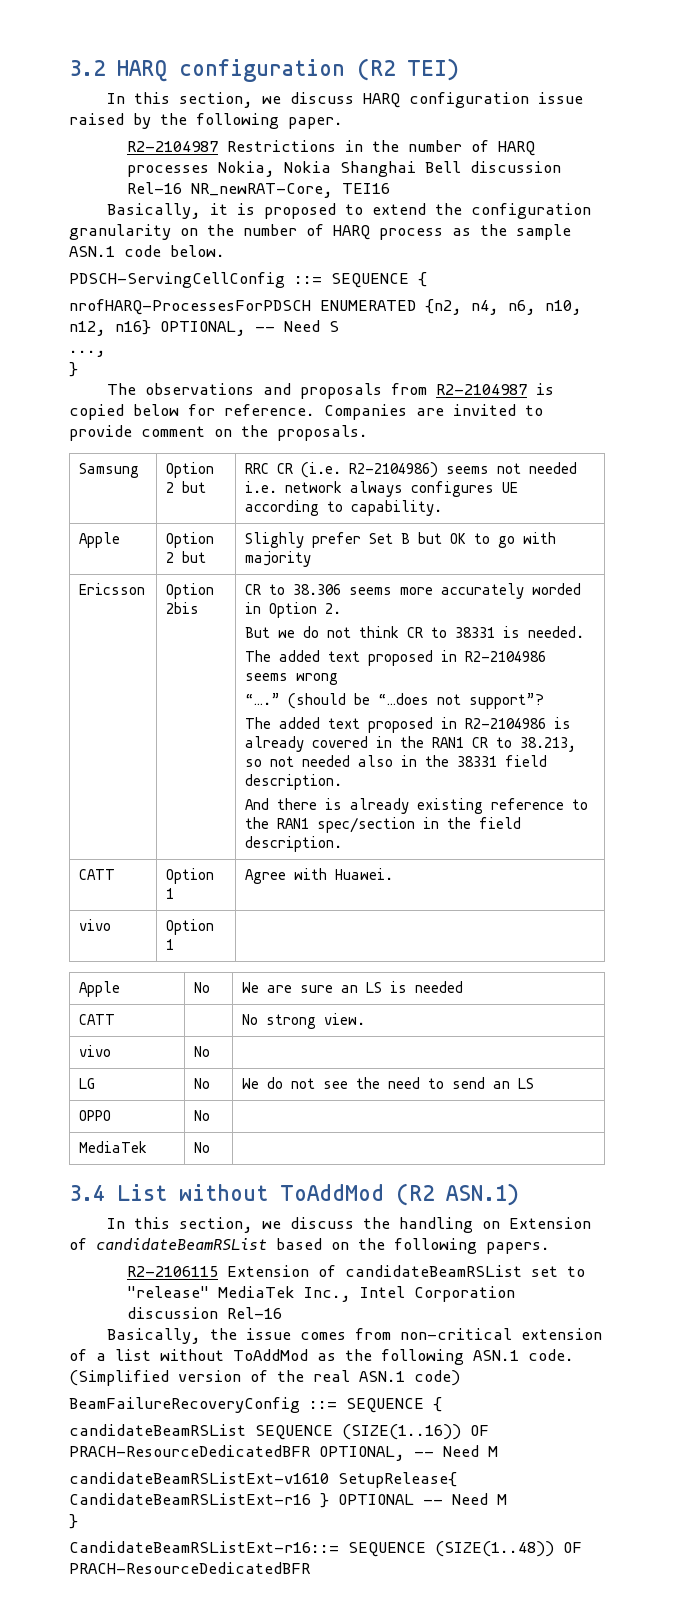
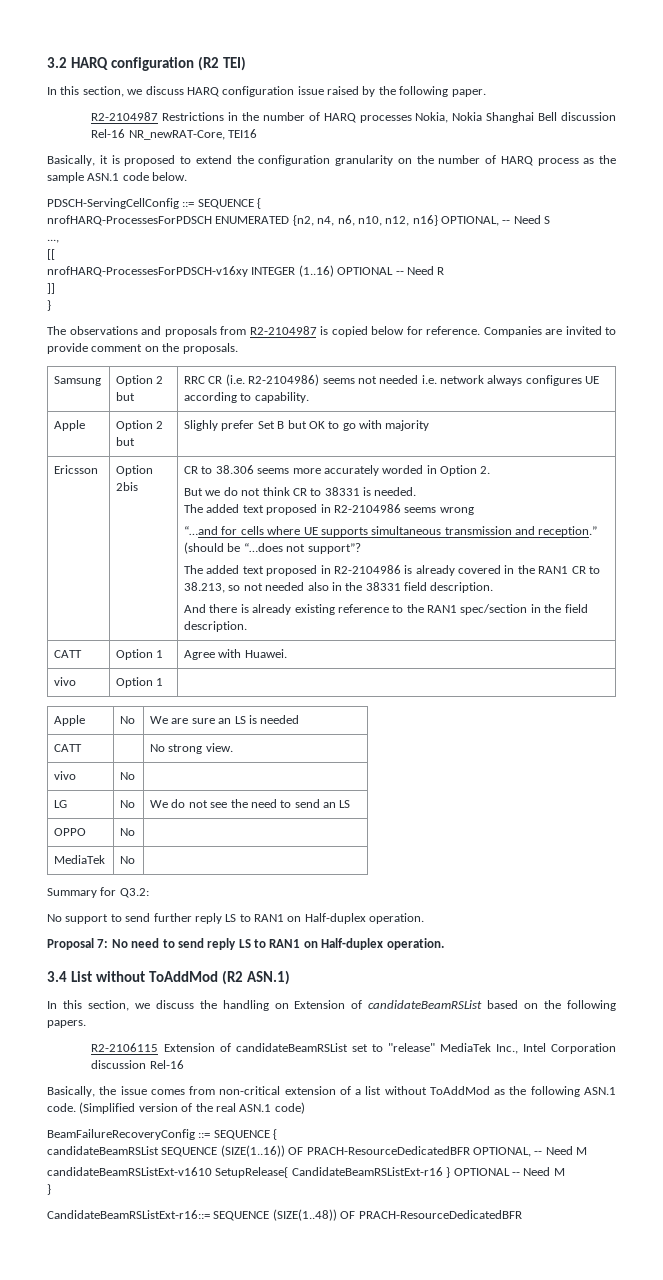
(106, 353) none -> [47,249,55,260] [47,265,445,277] [47,283,55,294] // [[ // nrofHARQ-ProcessesForPDSCH-v16xy INTEGER (1..16) OPTIONAL -- Need R // ]]
[245,693,281,705] “….” -> [184,526,598,537] “…and for cells where UE supports simultaneous transmission and reception.”
(211, 1147) none -> [47,887,149,898] [47,913,425,924] [47,938,444,950] // Summary for Q3.2: // No support to send further reply LS to RAN1 on Half-duplex operation. // Proposal 7: No need to send reply LS to RAN1 on Half-duplex operation.

